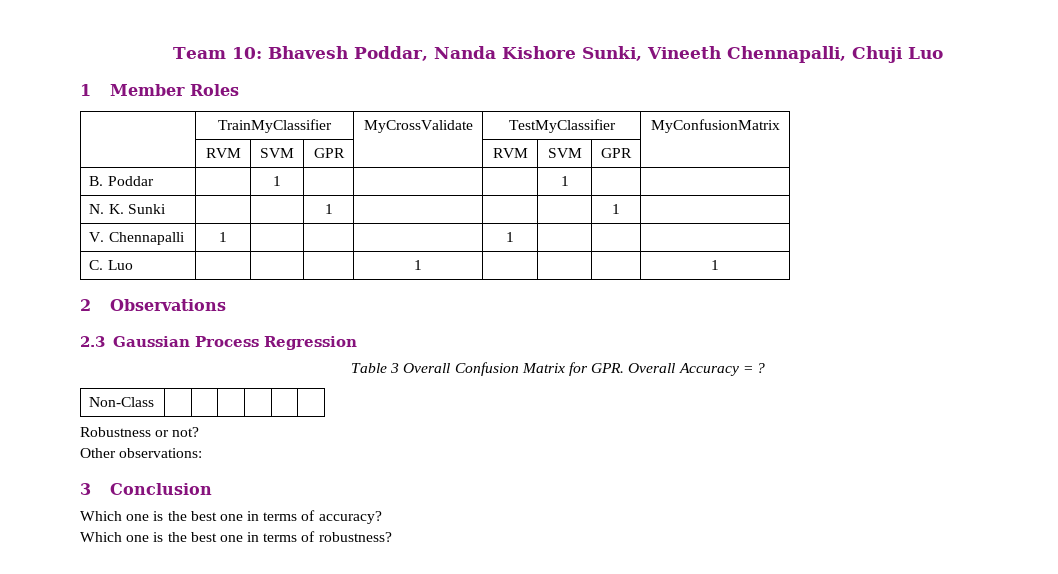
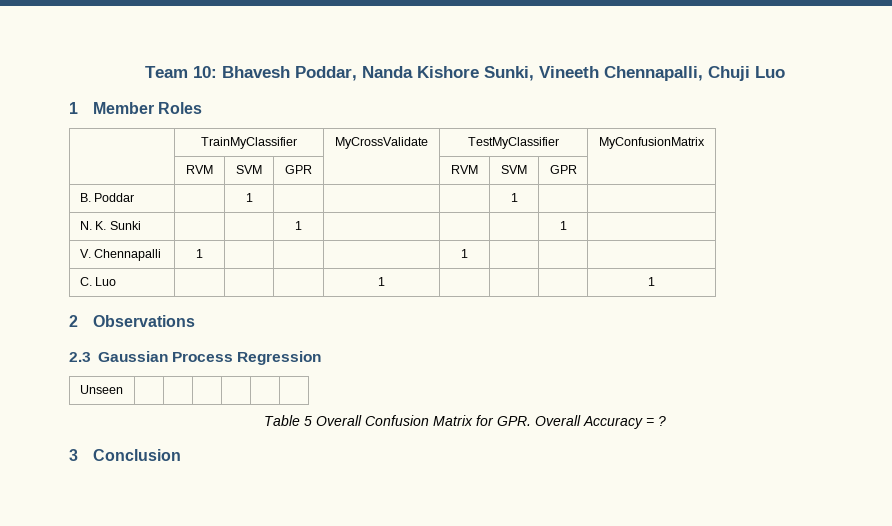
(357, 343) none -> [79,385,123,394] // Unseen | | | | | |
[390,363,400,373] 3 -> [304,416,312,426] 5
[89,397,155,407] [80,427,200,437] [80,448,203,458] [80,483,212,495] [80,510,382,524] [80,531,392,542] // Non-Class | | | | | | // Robustness or not? // Other observations: // 3 Conclusion // Which one is the best one in terms of accuracy? // Which one is the best one in terms of robustness? -> [69,449,181,461] // 3 Conclusion

